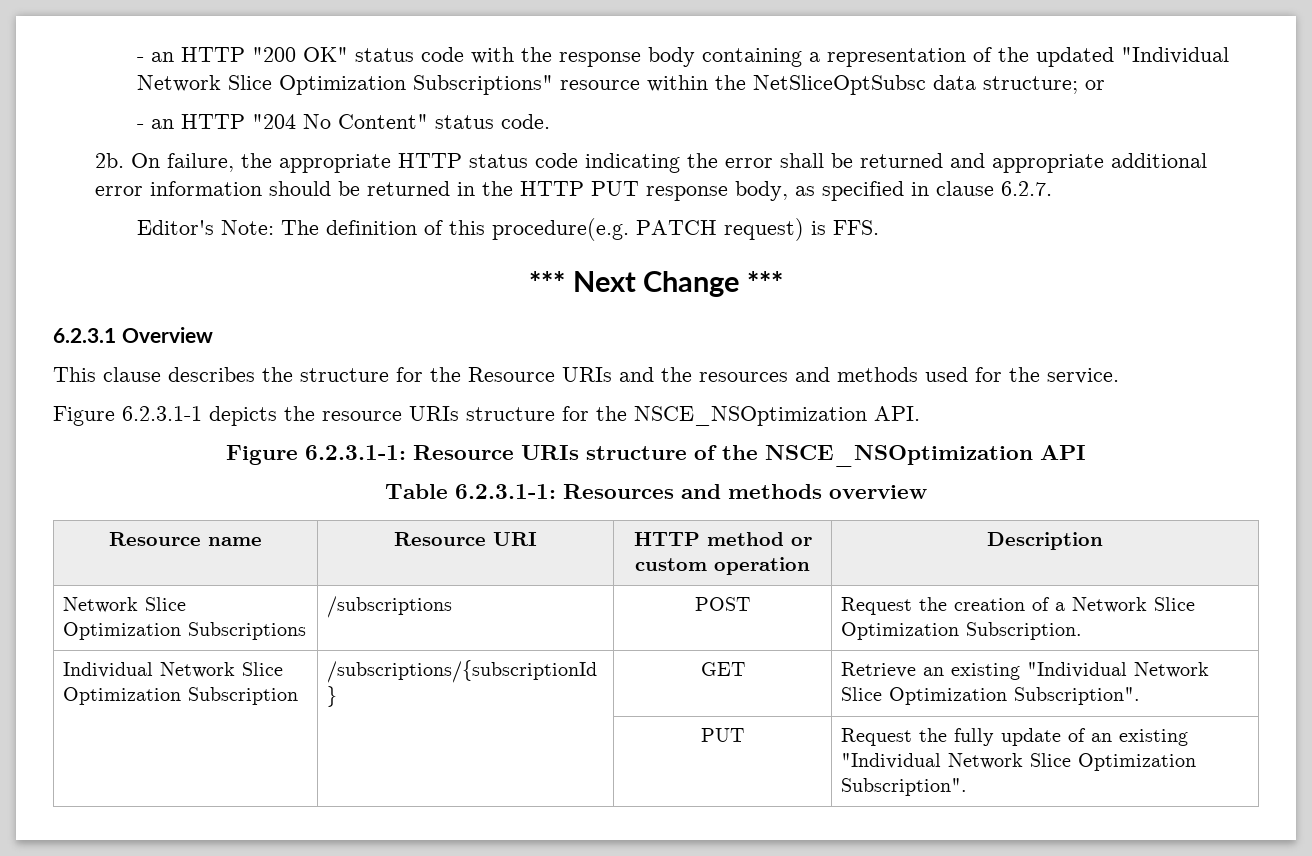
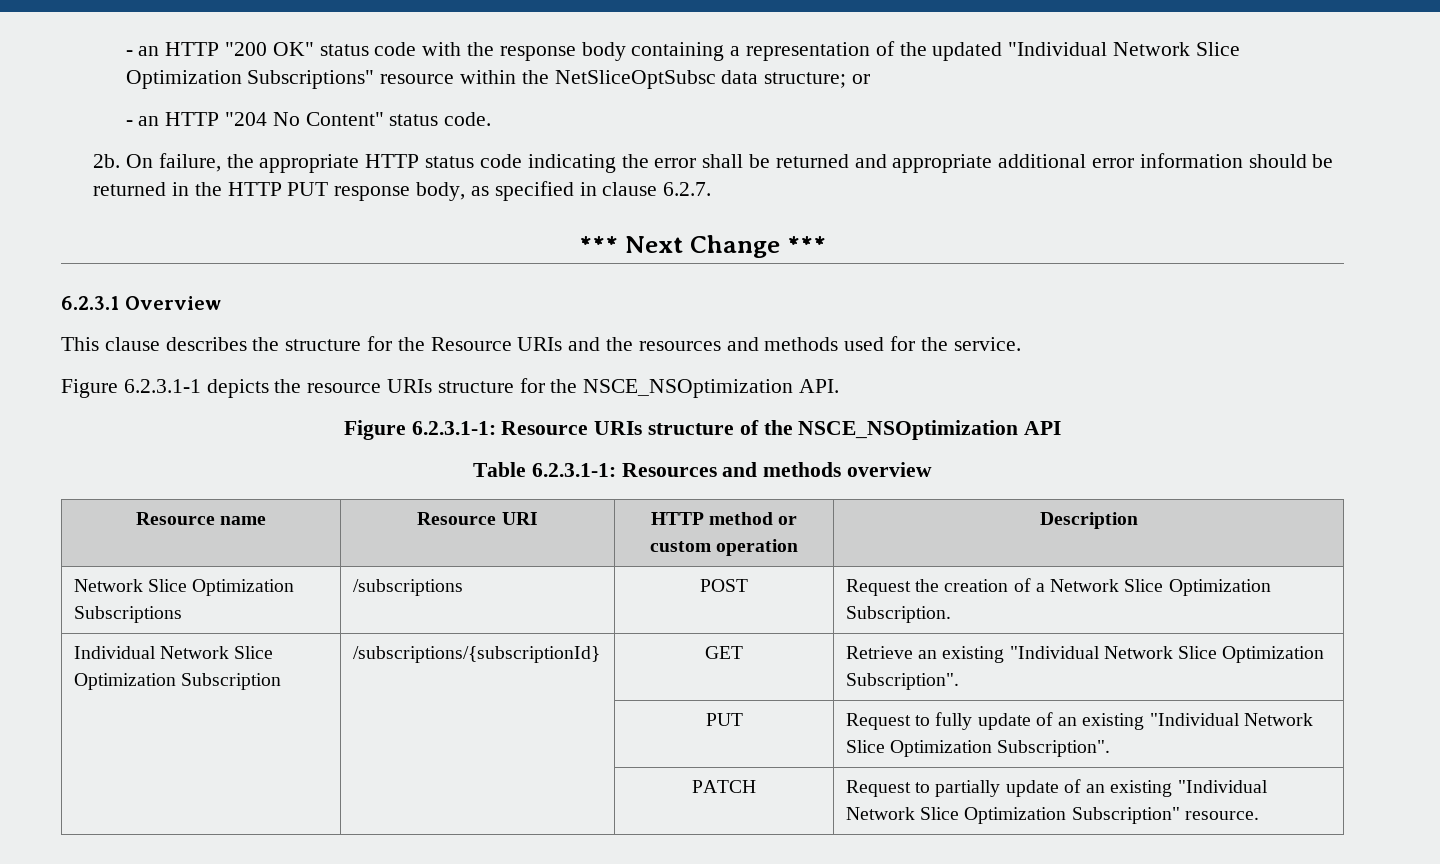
[136,218,879,241] // Editor's Note: The definition of this procedure(e.g. PATCH request) is FFS. -> (712, 189) none
[919,728,948,742] the -> [915,715,931,726] to
(968, 787) none -> [692,780,756,793] [845,779,1268,797] [845,807,1259,824] // | | PATCH | Request to partially update of an existing "Individual Network Slice Optimization Subscription" resource.

